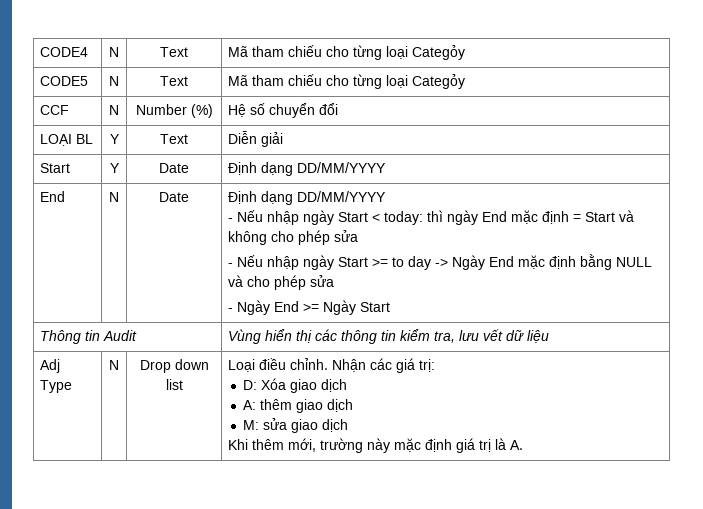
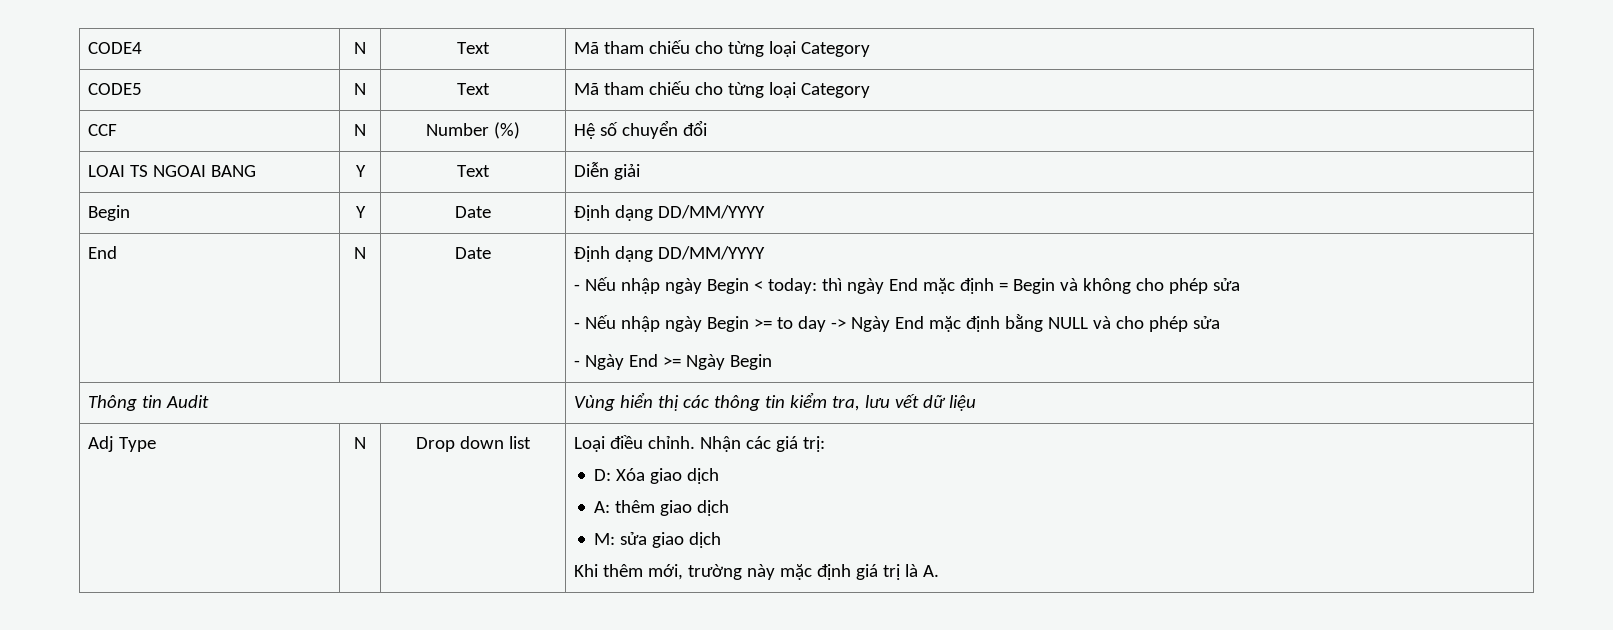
[411,45,465,60] Categỏy -> [800,42,870,57] Category
[411,74,465,89] Categỏy -> [800,83,870,98] Category
[39,134,93,146] LOẠI BL -> [87,165,256,177] LOAI TS NGOAI BANG
[39,163,70,173] Start -> [87,205,130,221] Begin
[337,212,368,222] Start -> [706,278,749,294] Begin
[584,212,615,222] Start -> [1012,278,1055,294] Begin
[337,257,368,267] Start -> [706,316,749,332] Begin
[359,302,390,312] Start -> [729,354,772,370] Begin

